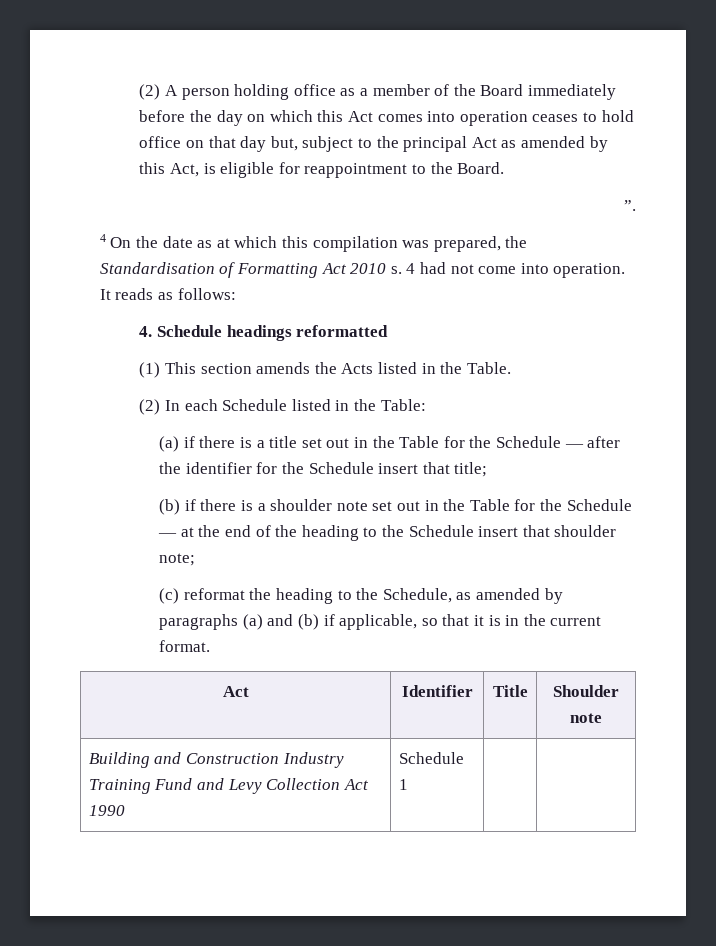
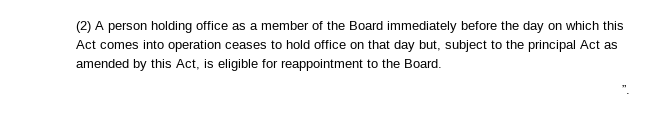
[99,234,528,252] [99,262,626,278] [99,288,236,300] [139,325,389,341] [139,362,511,378] [139,399,426,415] [159,436,621,452] [159,462,488,477] [159,499,632,515] [158,525,617,541] [159,553,196,566] [159,588,563,604] [159,614,602,630] [159,640,211,652] [222,686,249,697] [401,685,473,697] [492,685,528,697] [553,685,619,697] [570,713,602,723] [88,752,344,768] [88,778,369,794] [88,805,125,816] [398,752,464,764] [398,779,408,790] // 4 On the date as at which this compilation was prepared, the Standardisation of Formatting Act 2010 s. 4 had not come into operation. It reads as follows: // 4. Schedule headings reformatted // (1) This section amends the Acts listed in the Table. // (2) In each Schedule listed in the Table: // (a) if there is a title set out in the Table for the Schedule — after the identifier for the Schedule insert that title; // (b) if there is a shoulder note set out in the Table for the Schedule — at the end of the heading to the Schedule insert that shoulder note; // (c) reformat the heading to the Schedule, as amended by paragraphs (a) and (b) if applicable, so that it is in the current format. // Act | Identifier | Title | Shoulder note // Building and Construction Industry Training Fund and Levy Collection Act 1990 | Schedule 1 | | -> (630, 89) none

